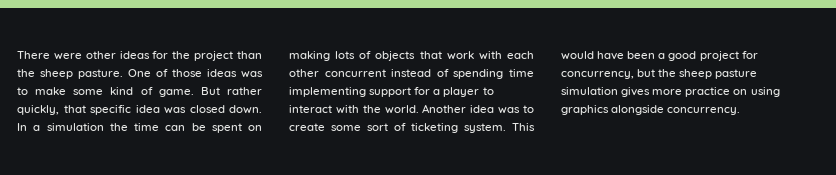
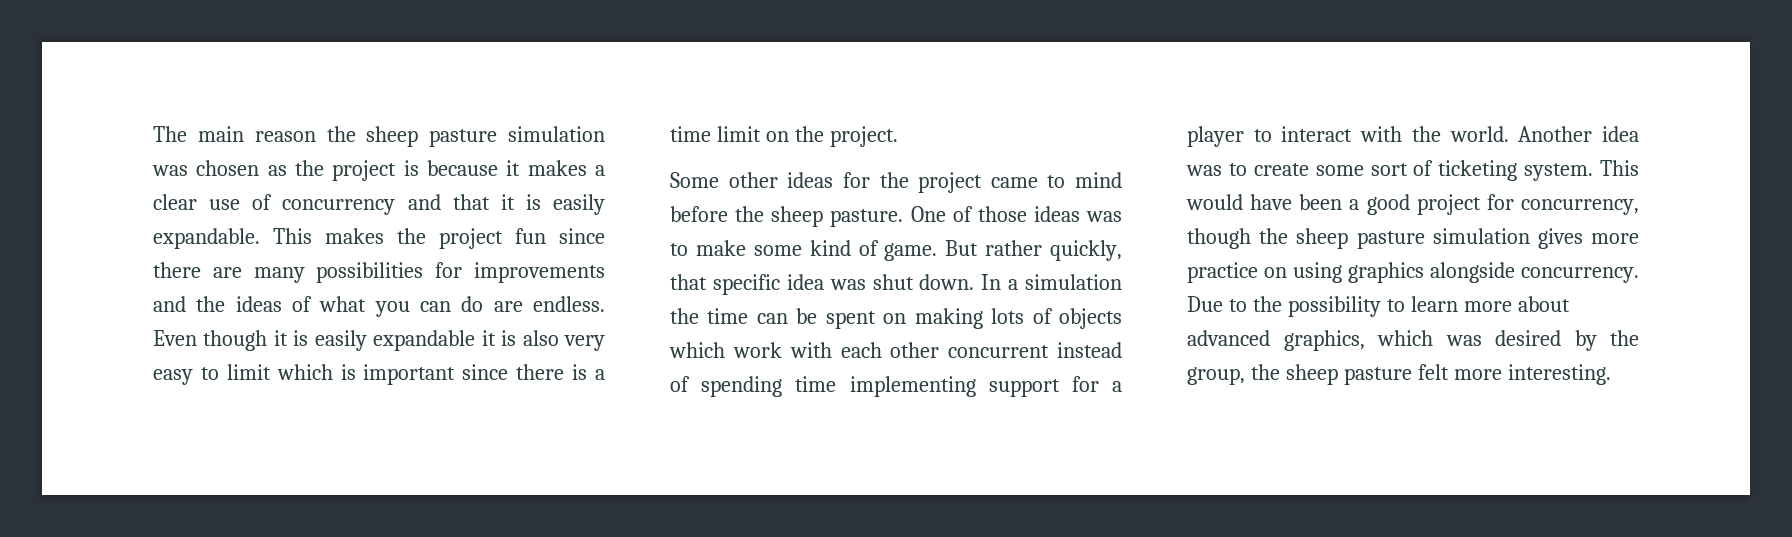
[17,51,82,60] There were -> [153,126,605,147] [152,160,605,181] [153,194,605,215] [153,228,605,249] [153,262,605,283] [153,296,605,317] [153,330,606,351] [153,364,606,385] [670,126,898,147] [670,172,719,188] The main reason the sheep pasture simulation was chosen as the project is because it makes a clear use of concurrency and that it is easily expandable. This makes the project fun since there are many possibilities for improvements and the ideas of what you can do are endless. Even though it is easily expandable it is also very easy to limit which is important since there is a time limit on the project. // Some
[237,51,262,59] than -> [990,172,1122,188] [670,206,728,222] came to mind before
[189,105,225,113] closed -> [872,274,914,290] shut
[419,51,442,59] that -> [669,342,725,358] which
[637,69,656,77] but -> [1187,228,1251,249] though
(741, 111) none -> [1187,296,1570,317] [1187,330,1639,351] [1187,364,1611,385] Due to the possibility to learn more about advanced graphics, which was desired by the group, the sheep pasture felt more interesting.

